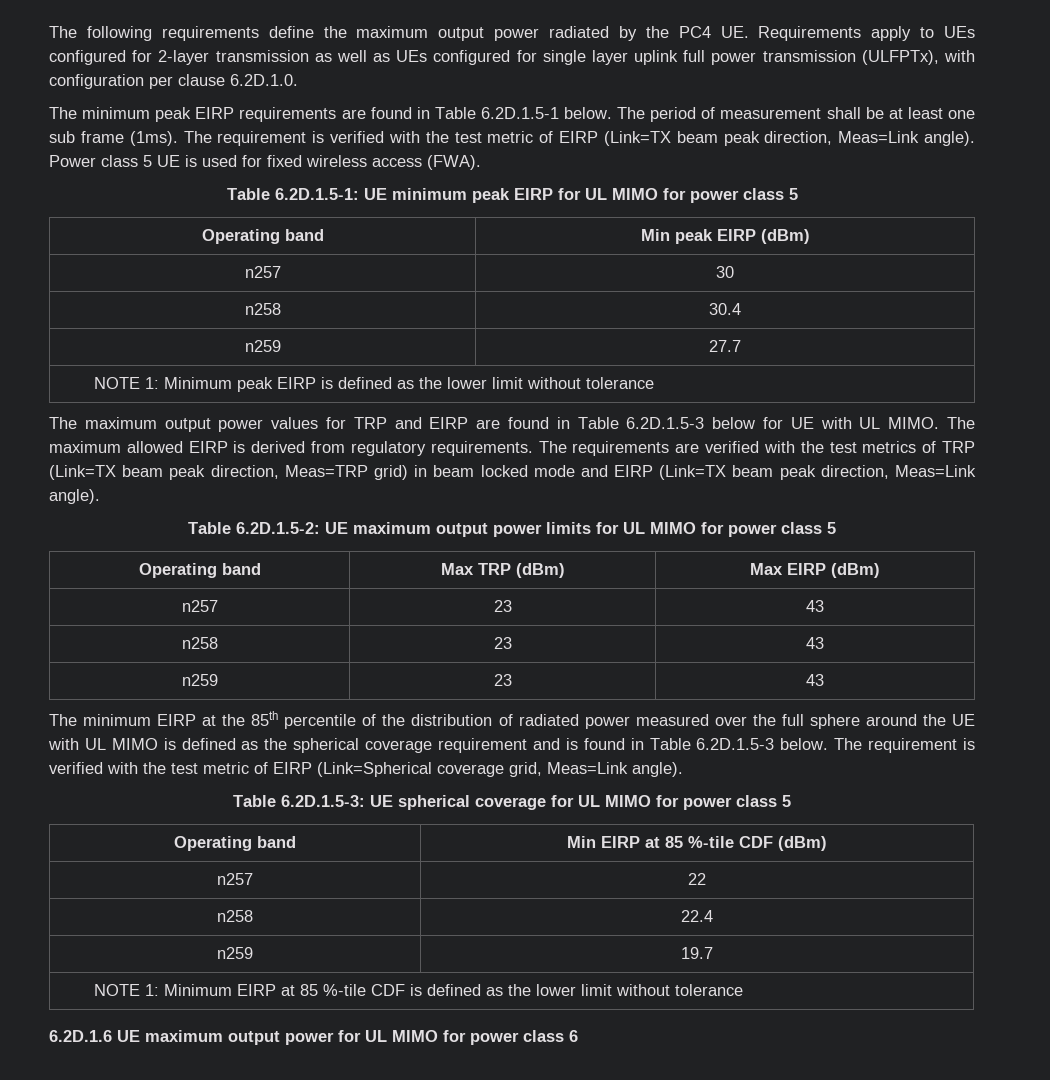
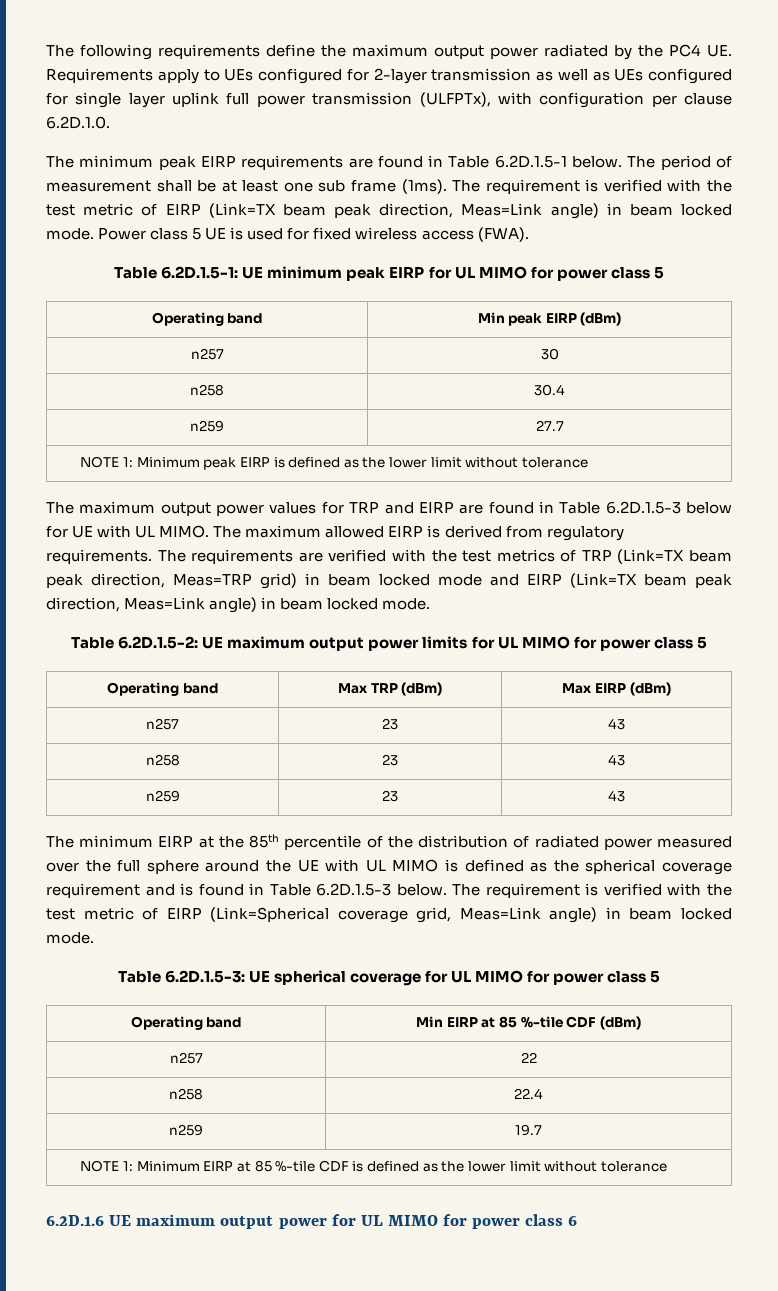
[924,131,976,146] angle). -> [550,203,732,219] [46,228,94,240] angle) in beam locked mode.
[49,489,100,504] angle). -> [209,597,431,613] angle) in beam locked mode.
[632,762,683,777] angle). -> [549,907,732,923] [46,932,94,944] angle) in beam locked mode.

